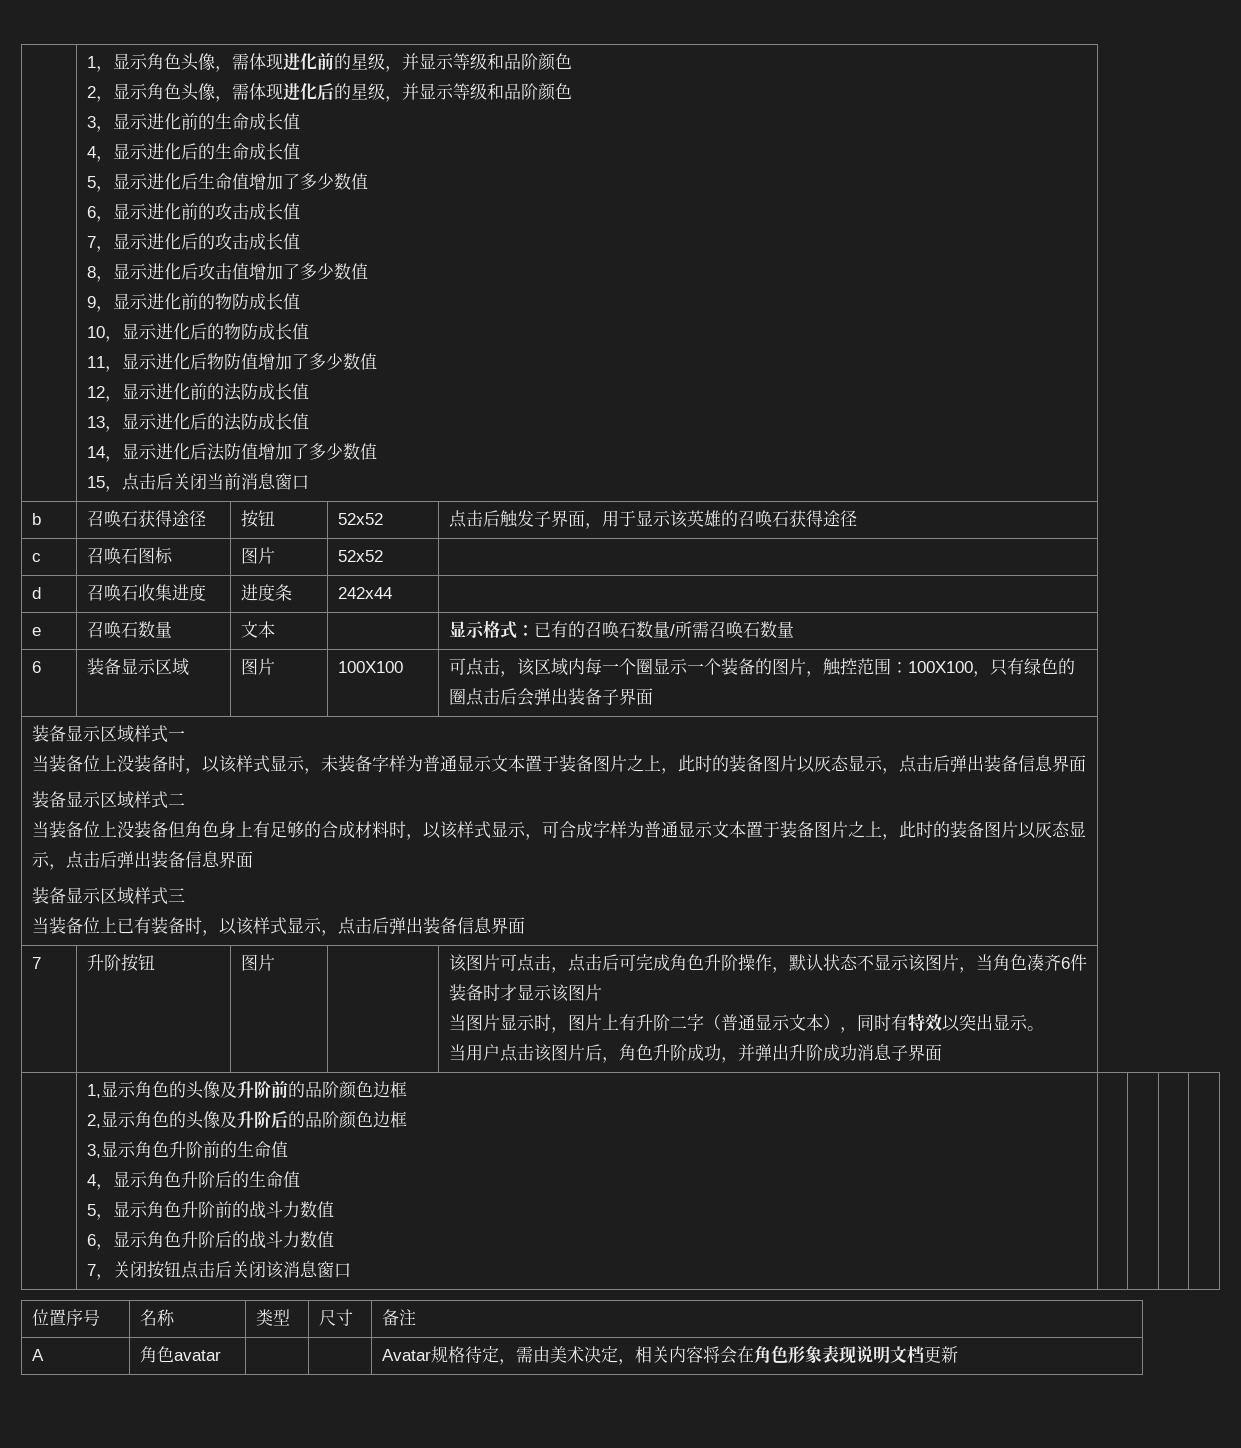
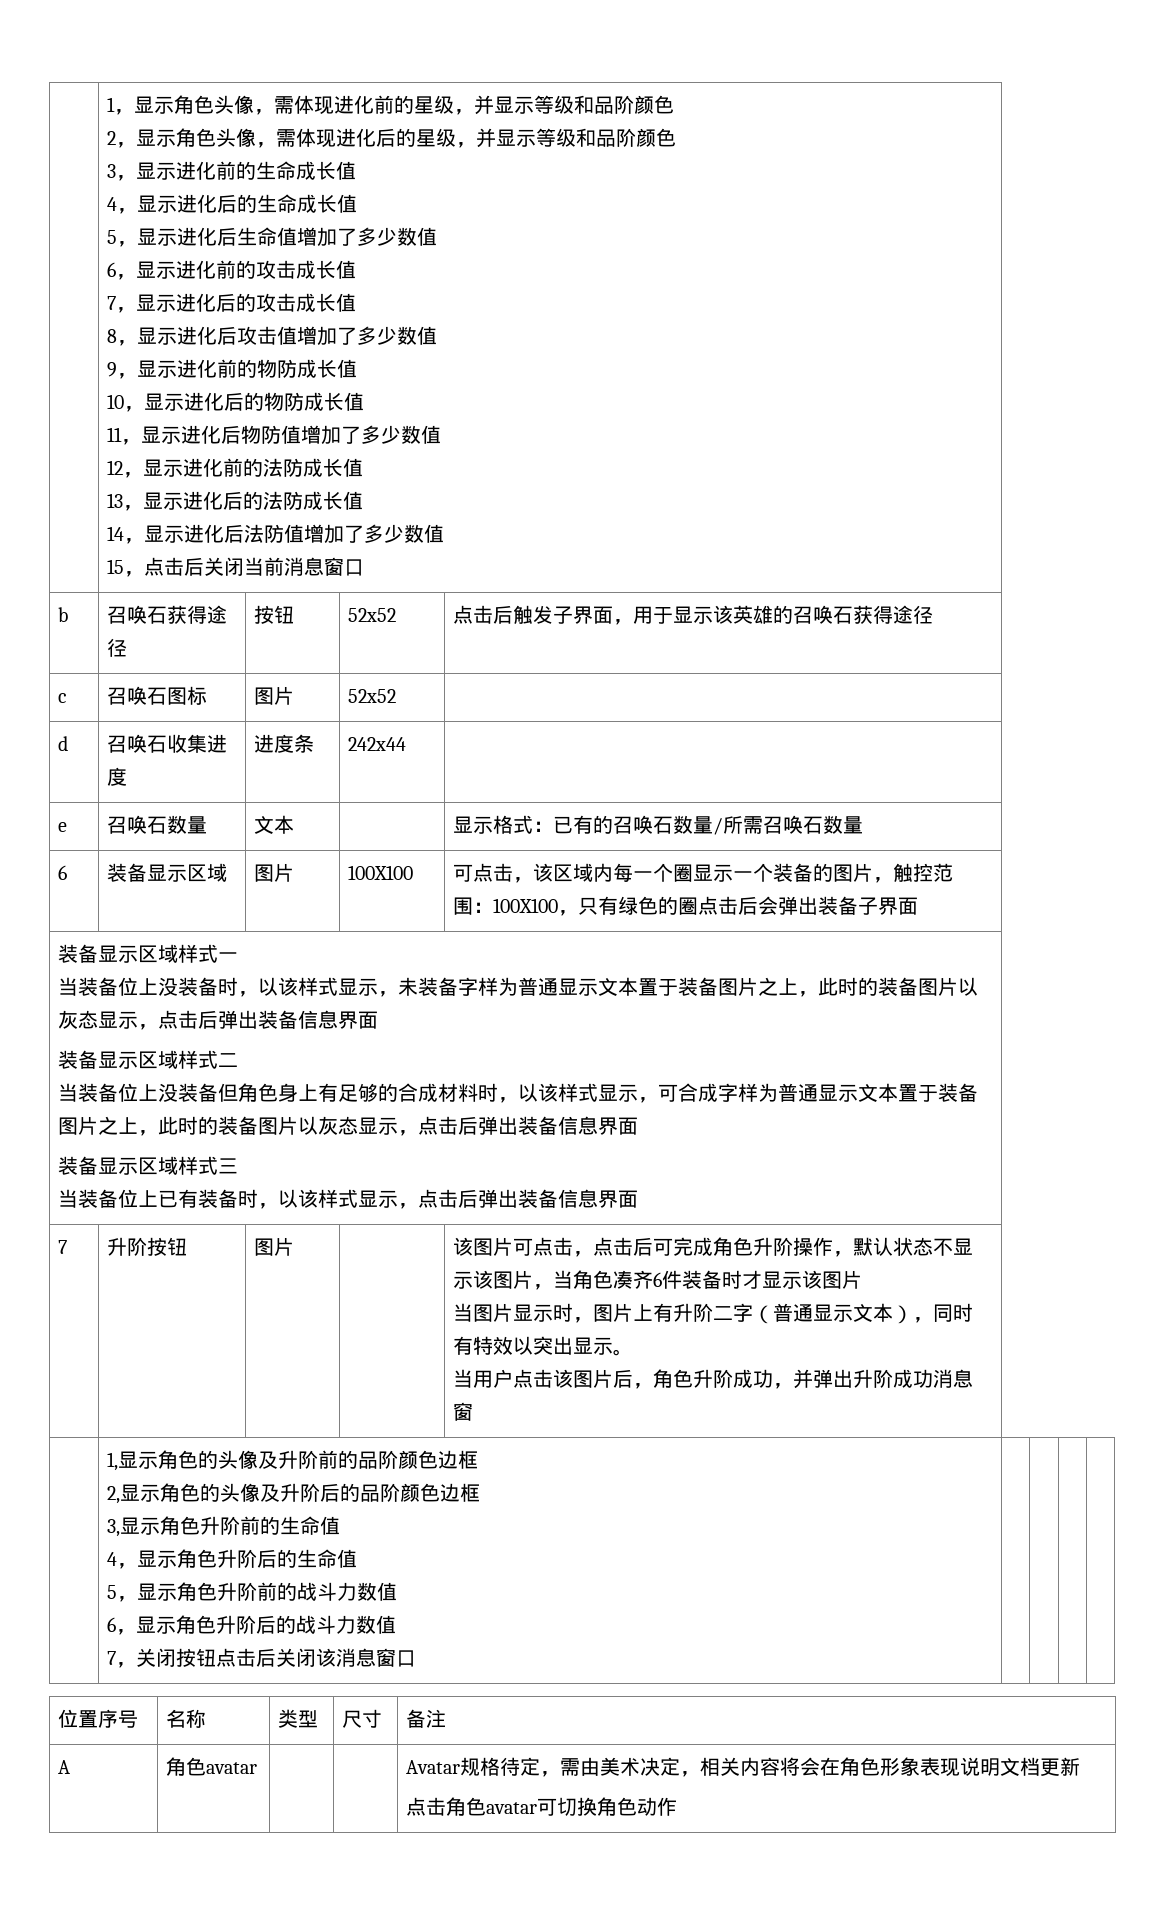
[890,1044,942,1061] 子界面 -> [453,1402,474,1421] 窗
(958, 1354) none -> [406,1797,678,1816] // 点击角色avatar可切换角色动作

